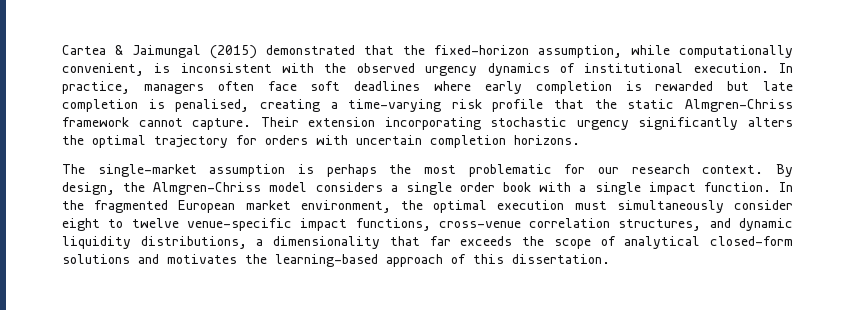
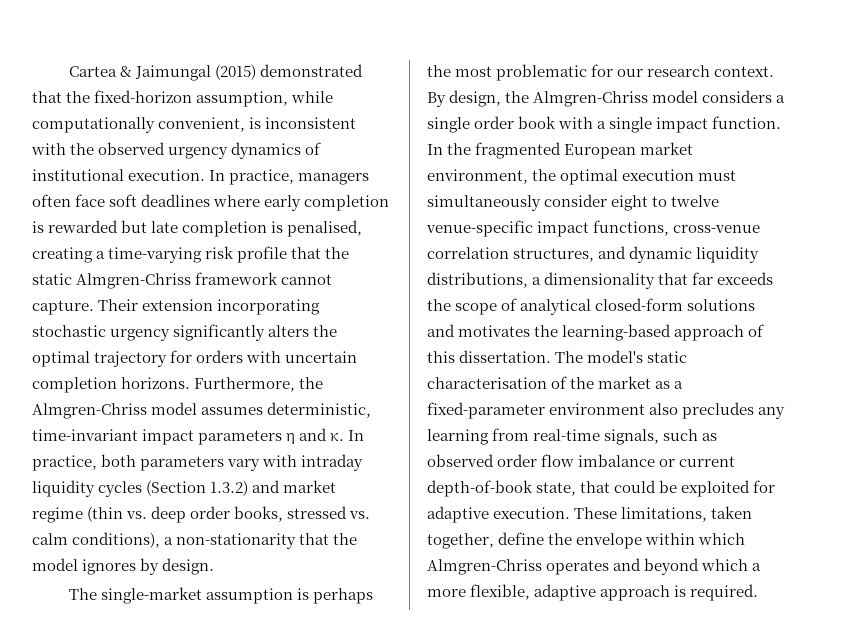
(580, 140) none -> [194,377,324,392] [32,402,372,419] [32,428,365,445] [32,454,364,471] [32,480,337,497] [32,506,371,523] [32,532,358,549] [32,558,215,575] Furthermore, the Almgren-Chriss model assumes deterministic, time-invariant impact parameters η and κ. In practice, both parameters vary with intraday liquidity cycles (Section 1.3.2) and market regime (thin vs. deep order books, stressed vs. calm conditions), a non-stationarity that the model ignores by design.
(610, 259) none -> [555,350,688,363] [427,376,684,389] [427,402,786,419] [427,428,718,445] [427,454,736,467] [427,480,776,497] [427,506,753,523] [427,532,746,549] [427,558,762,575] [427,584,759,601] The model's static characterisation of the market as a fixed-parameter environment also precludes any learning from real-time signals, such as observed order flow imbalance or current depth-of-book state, that could be exploited for adaptive execution. These limitations, taken together, define the envelope within which Almgren-Chriss operates and beyond which a more flexible, adaptive approach is required.

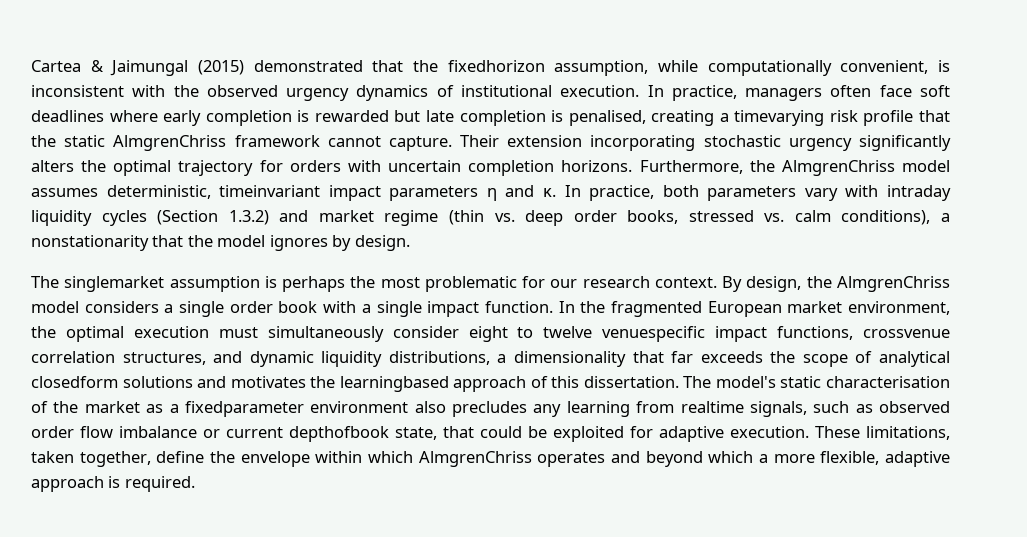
[94,90,193,103] fixed-horizon -> [447,60,545,72] fixedhorizon
[108,247,203,263] time-varying -> [734,110,825,126] timevarying
[76,273,192,289] Almgren-Chriss -> [113,135,227,151] AlmgrenChriss
[32,403,147,419] Almgren-Chriss -> [781,160,895,176] AlmgrenChriss
[32,429,138,441] time-invariant -> [219,185,321,197] timeinvariant
[176,533,297,549] non-stationarity -> [31,235,149,251] nonstationarity
[101,587,203,604] single-market -> [64,276,165,292] singlemarket
[533,91,649,107] Almgren-Chriss -> [836,276,950,292] AlmgrenChriss
[426,220,533,237] venue-specific -> [602,326,706,342] venuespecific
[673,225,761,233] cross-venue -> [862,329,950,338] crossvenue
[595,298,684,311] closed-form -> [31,376,118,388] closedform
[562,324,672,341] learning-based -> [339,376,449,392] learningbased
[427,402,545,419] fixed-parameter -> [184,401,304,417] fixedparameter
[533,429,601,441] real-time -> [680,401,744,413] realtime
[427,480,533,497] depth-of-book -> [289,426,389,442] depthofbook
[427,559,542,575] Almgren-Chriss -> [418,451,532,467] AlmgrenChriss

